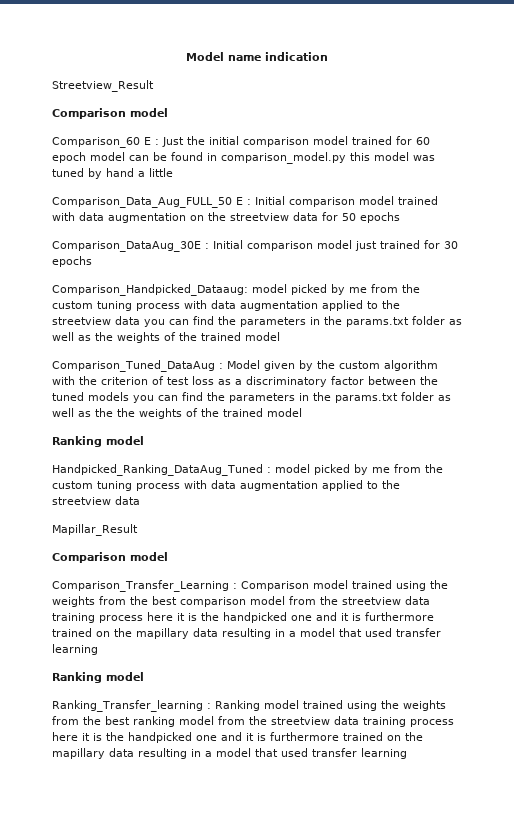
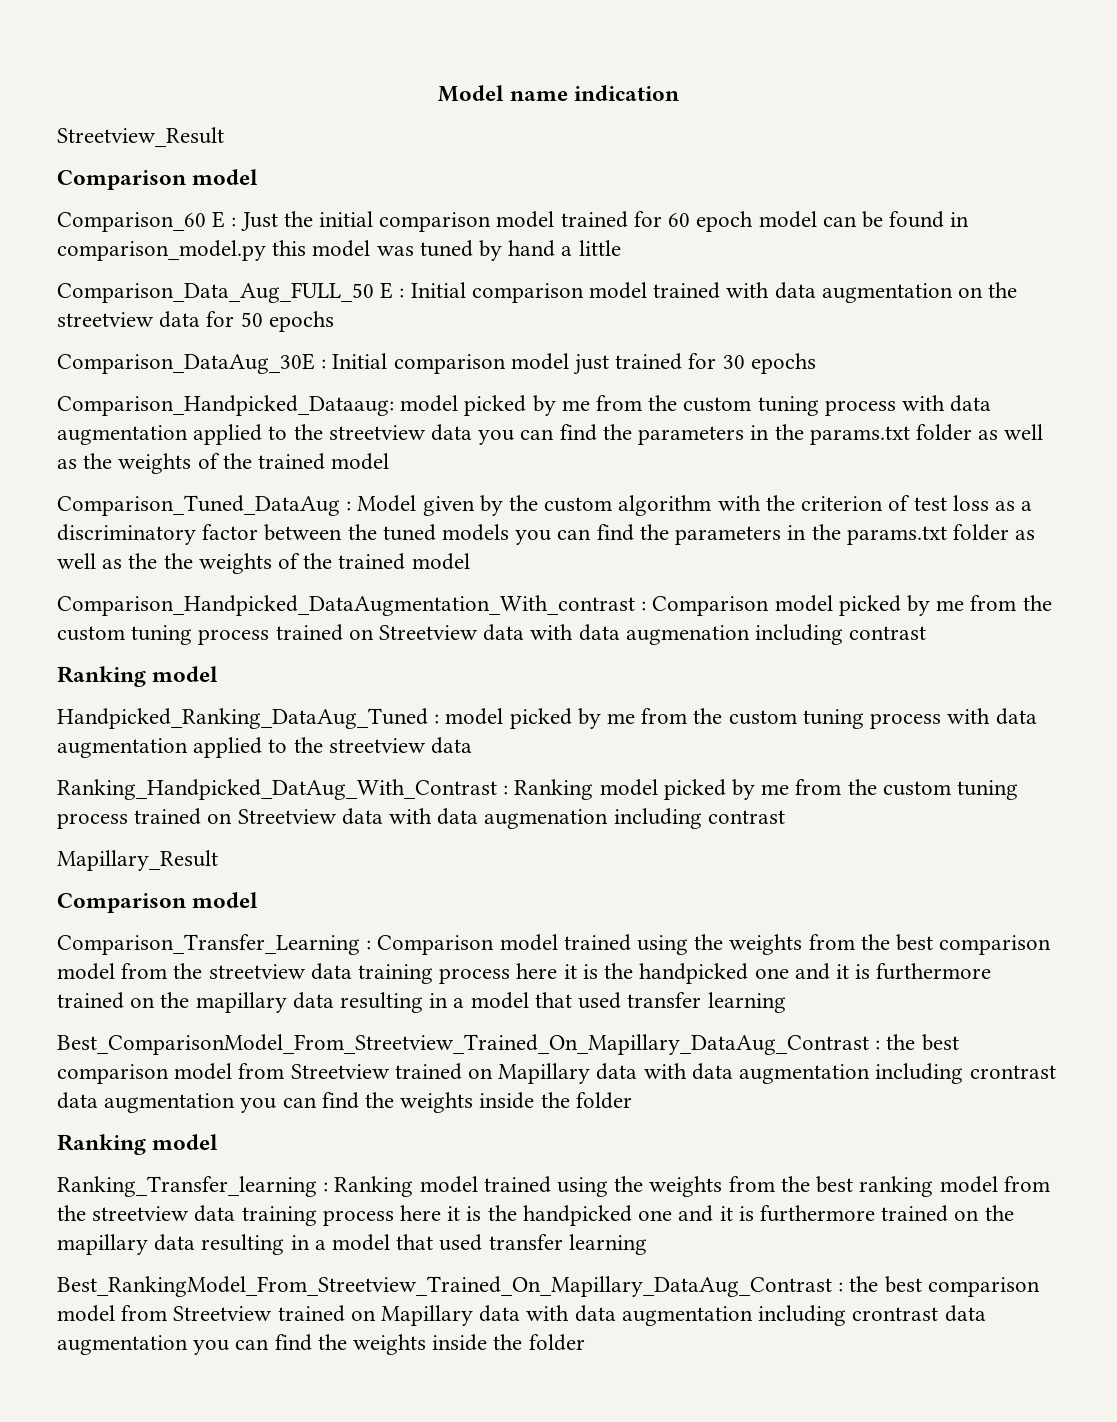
(302, 412) none -> [57,595,1052,616] [57,624,927,645] // Comparison_Handpicked_DataAugmentation_With_contrast : Comparison model picked by me from the custom tuning process trained on Streetview data with data augmenation including contrast
[52,524,138,536] Mapillar_Result -> [57,779,1019,800] [57,808,785,829] [57,850,218,871] Ranking_Handpicked_DatAug_With_Contrast : Ranking model picked by me from the custom tuning process trained on Streetview data with data augmenation including contrast // Mapillary_Result
(98, 649) none -> [57,1034,959,1055] [57,1063,1056,1084] [57,1092,632,1113] // Best_ComparisonModel_From_Streetview_Trained_On_Mapillary_DataAug_Contrast : the best comparison model from Streetview trained on Mapillary data with data augmentation including crontrast data augmentation you can find the weights inside the folder
(407, 753) none -> [57,1276,1040,1297] [57,1305,986,1326] [57,1334,585,1355] // Best_RankingModel_From_Streetview_Trained_On_Mapillary_DataAug_Contrast : the best comparison model from Streetview trained on Mapillary data with data augmentation including crontrast data augmentation you can find the weights inside the folder

